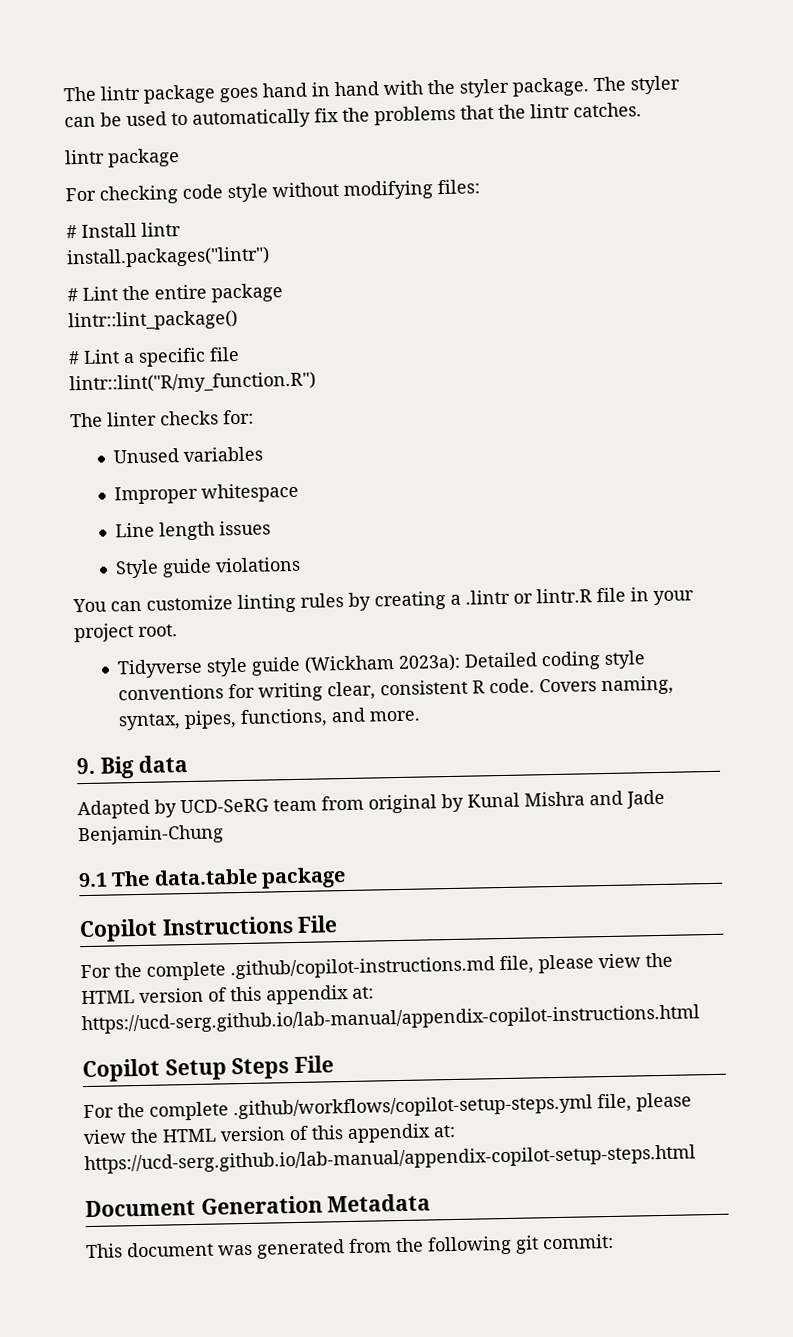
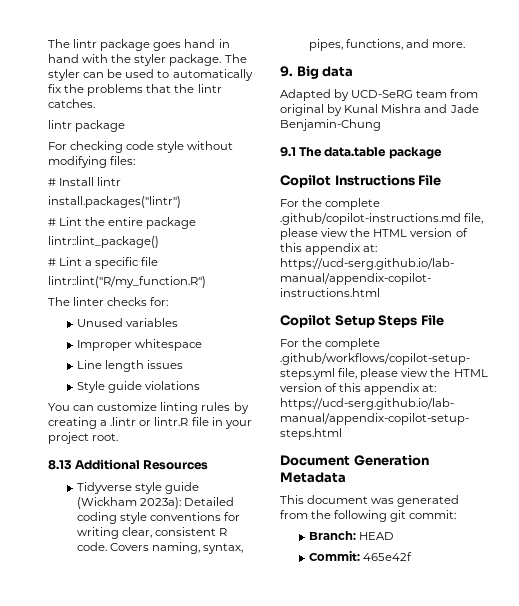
(178, 630) none -> [48,459,209,470] // 8.13 Additional Resources
(614, 1241) none -> [309,531,395,540] [309,551,413,561] // Branch: HEAD // Commit: 465e42f

